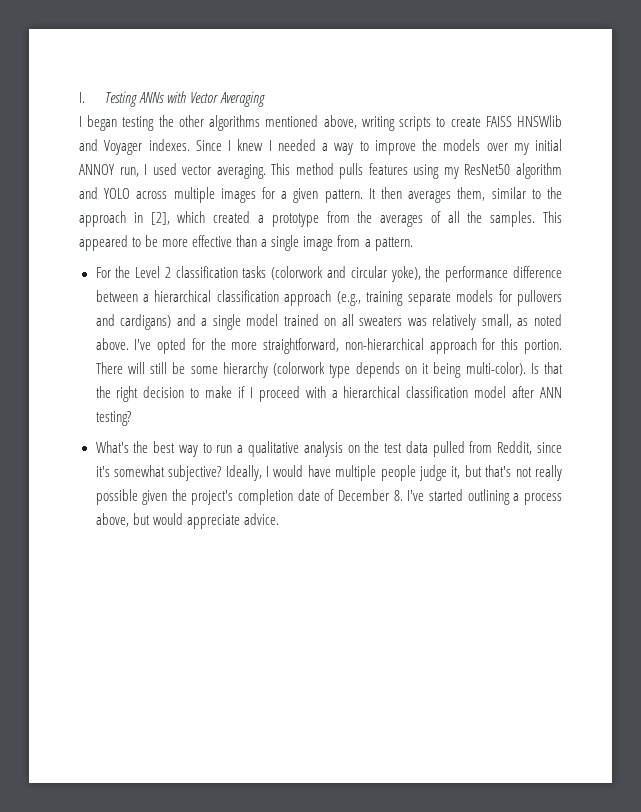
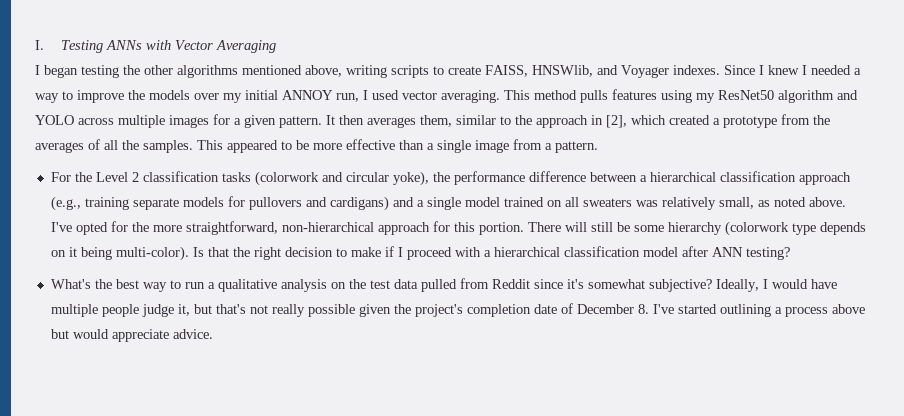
[485,115,562,127] FAISS HNSWlib -> [485,65,593,77] FAISS, HNSWlib,
[497,441,533,455] Reddit, -> [491,279,530,289] Reddit
[95,513,129,527] above, -> [831,304,865,314] above

